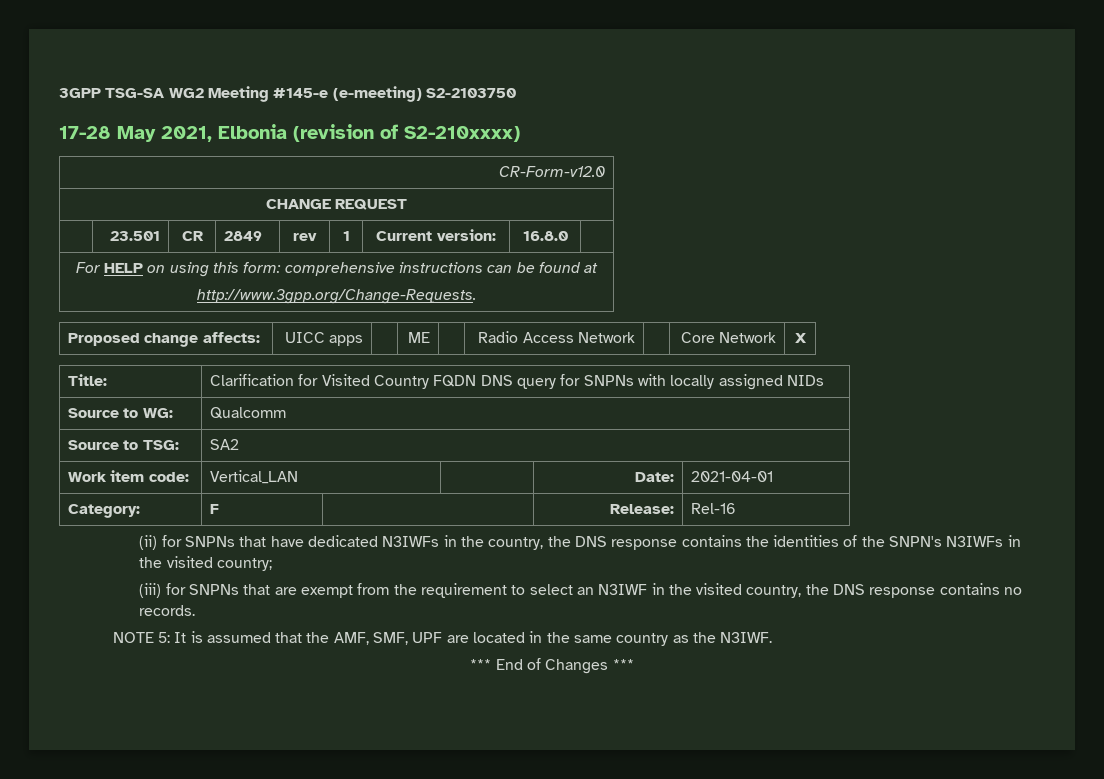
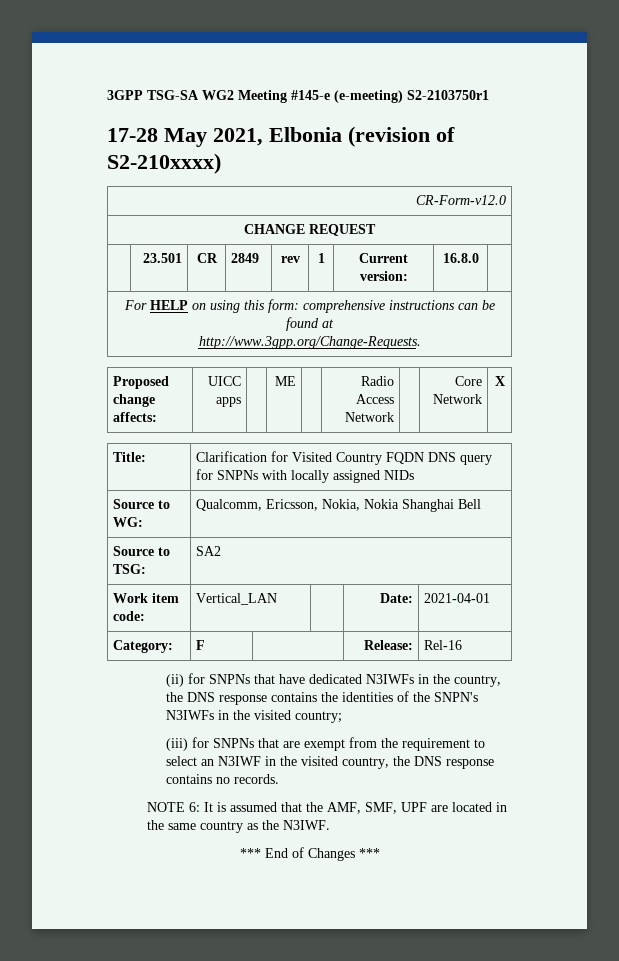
[425,88,516,98] S2-2103750 -> [407,90,489,100] S2-2103750r1
[210,407,287,419] Qualcomm -> [196,499,482,512] Qualcomm, Ericsson, Nokia, Nokia Shanghai Bell
[157,632,170,643] 5: -> [188,802,200,812] 6:

